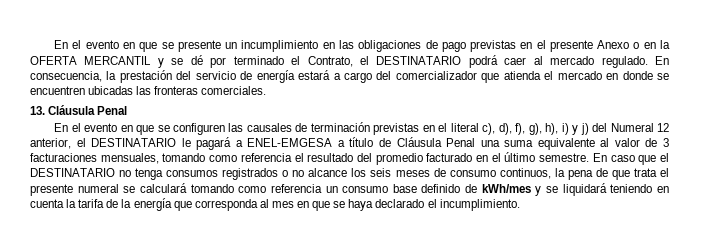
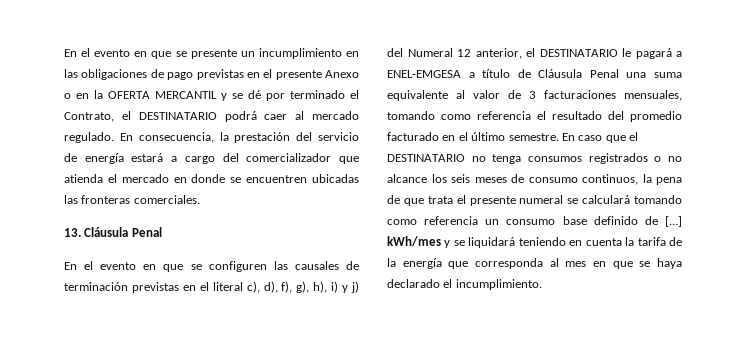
(478, 188) none -> [665,216,682,227] [...]

